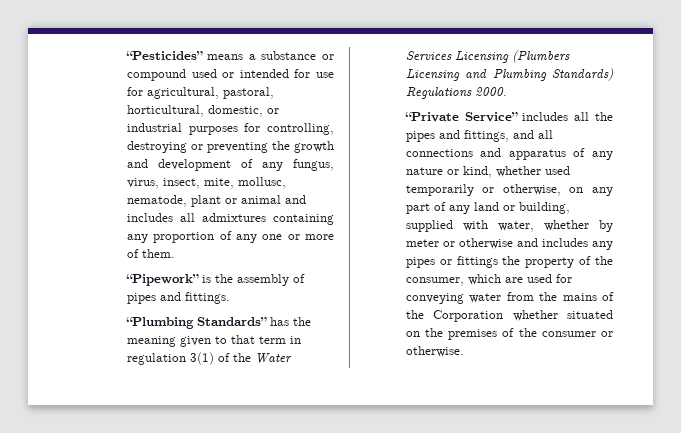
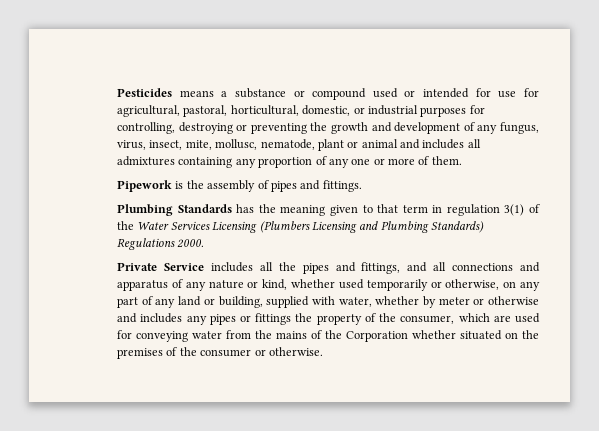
[125,51,203,60] “Pesticides” -> [117,88,173,97] Pesticides
[125,274,199,286] “Pipework” -> [117,180,173,192] Pipework
[125,317,267,329] “Plumbing Standards” -> [117,204,232,216] Plumbing Standards
[404,112,518,122] “Private Service” -> [117,262,204,271] Private Service

